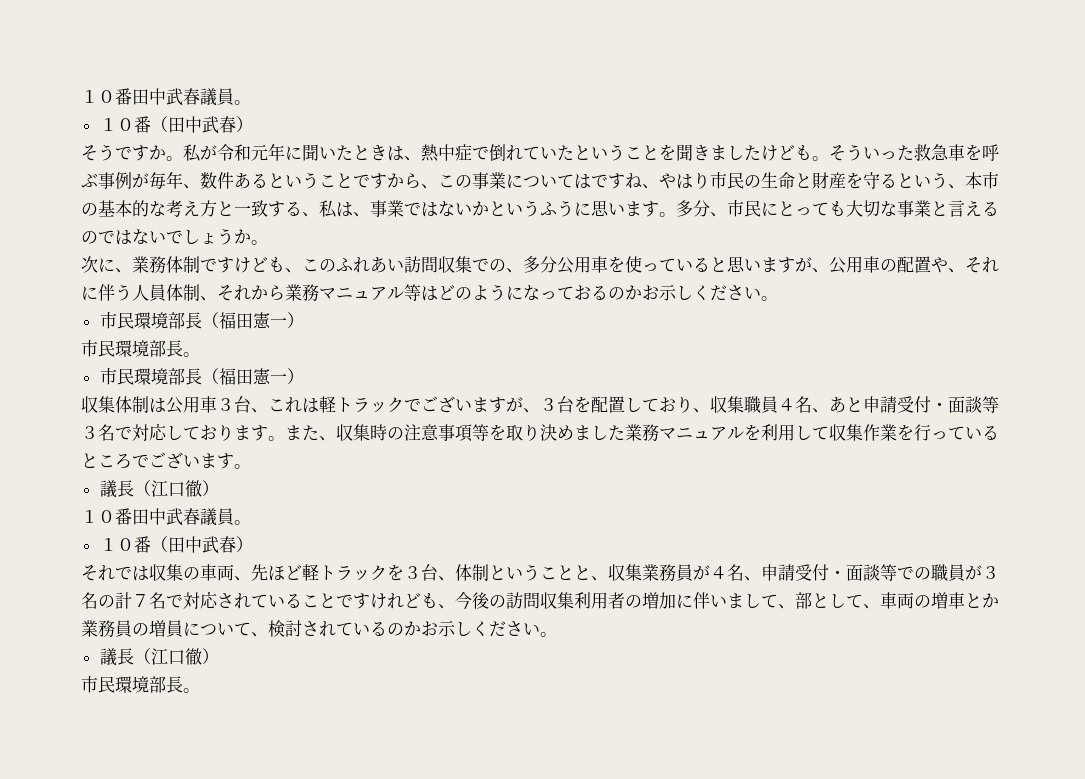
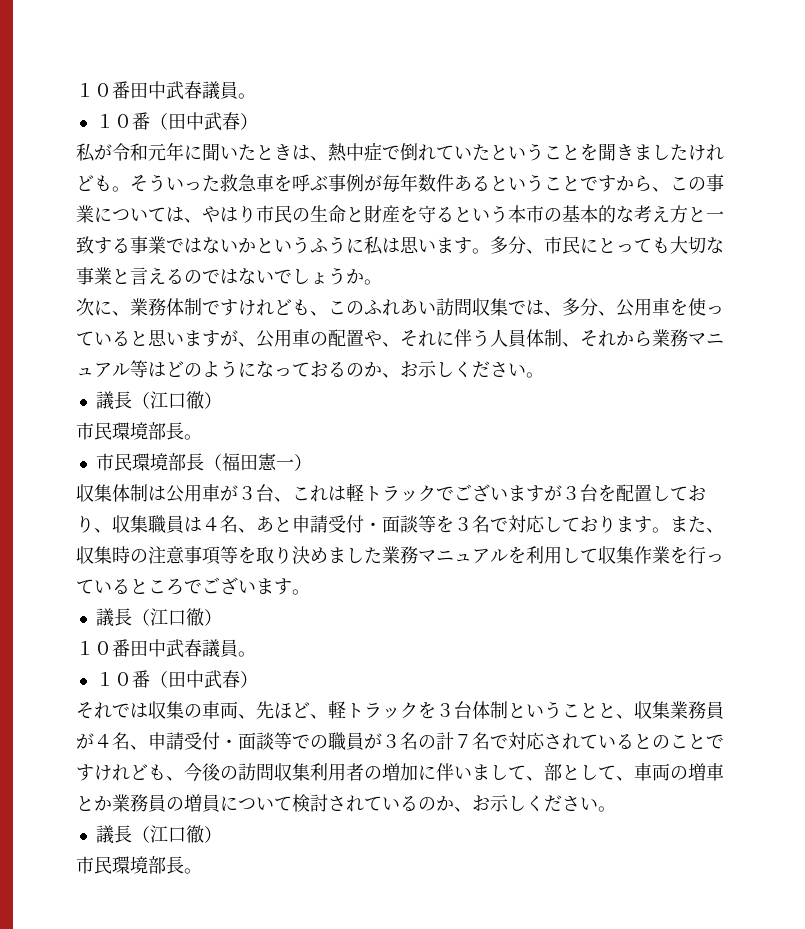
[81,144,183,161] そうですか。 -> (258, 121) none
(778, 153) none -> [706,144,724,161] れ
[183,184,200,189] 、 -> (418, 182) none
[591,173,642,189] ですね -> (184, 214) none
[948,184,965,189] 、 -> (508, 214) none
[302,200,370,218] 、私は、 -> (130, 245) none
(591, 209) none -> [364,236,400,255] 私は
(251, 265) none -> [256,299,274,316] れ
[489,256,557,273] の、多分 -> [526,298,616,316] は、多分、
[642,284,778,301] [99,312,287,329] お示しください。 // 市民環境部長（福田憲一 -> [382,360,544,378] [95,391,204,410] 、お示しください。 // 議長（江口徹
(217, 404) none -> [220,485,238,501] が
[523,408,540,413] 、 -> (562, 493) none
(778, 404) none -> [184,517,202,532] は
(999, 404) none -> [436,515,454,533] を
(302, 572) none -> [310,714,328,719] 、
[438,576,455,581] 、 -> (472, 710) none
(302, 600) none -> [634,734,670,749] との
[251,632,268,637] 、 -> (292, 803) none
(421, 628) none -> [454,807,472,812] 、

